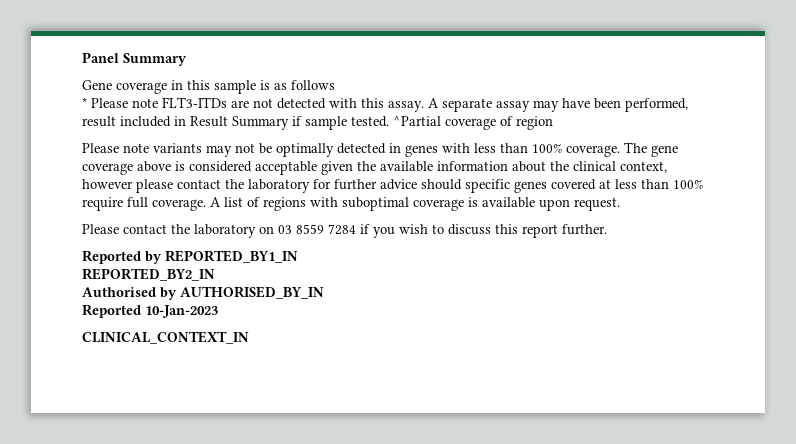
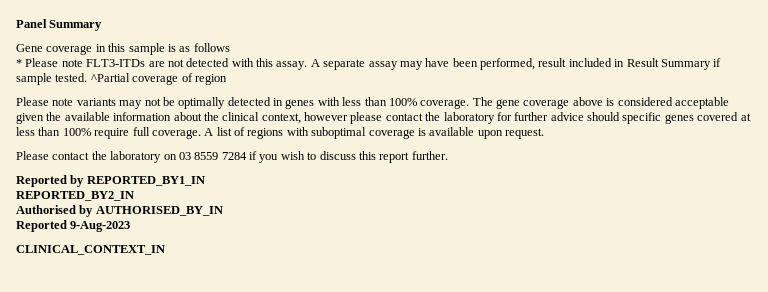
[145,305,218,318] 10-Jan-2023 -> [70,221,131,232] 9-Aug-2023

